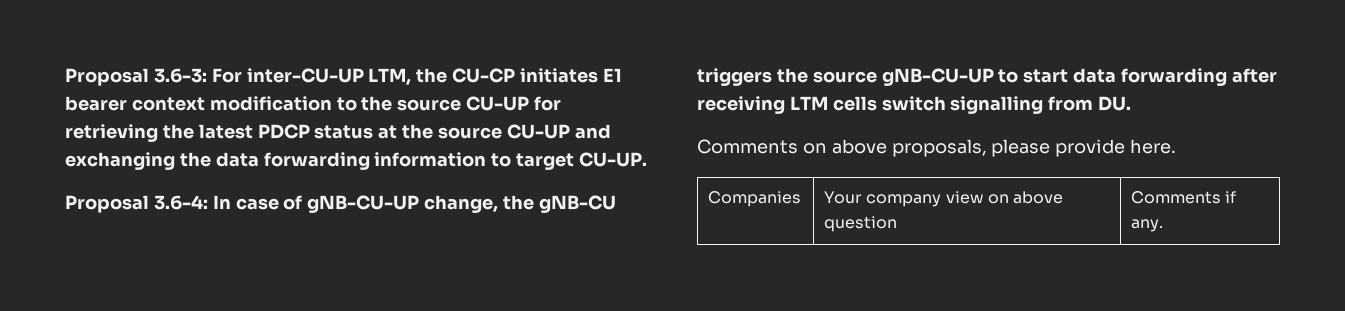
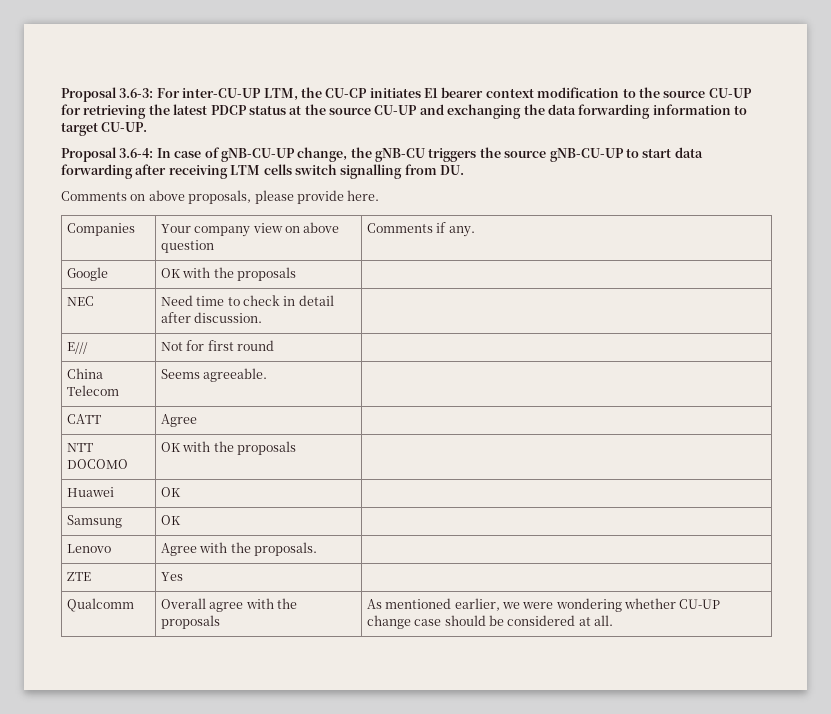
(1164, 225) none -> [66,267,108,281] [160,267,296,281] [66,296,94,306] [160,295,334,306] [160,312,263,323] [66,342,88,354] [160,340,274,351] [66,368,103,379] [66,385,119,396] [160,368,268,382] [66,414,101,424] [160,414,197,427] [66,443,93,452] [66,459,128,469] [160,441,296,455] [66,487,114,497] [160,487,181,497] [66,515,122,528] [160,515,181,525] [66,544,111,553] [160,542,317,556] [66,572,91,581] [160,572,183,581] [66,598,134,612] [160,598,297,612] [160,615,220,629] [366,598,721,612] [366,615,614,629] // Google | OK with the proposals | // NEC | Need time to check in detail after discussion. | // E/// | Not for first round | // China Telecom | Seems agreeable. | // CATT | Agree | // NTT DOCOMO | OK with the proposals | // Huawei | OK | // Samsung | OK | // Lenovo | Agree with the proposals. | // ZTE | Yes | // Qualcomm | Overall agree with the proposals | As mentioned earlier, we were wondering whether CU-UP change case should be considered at all.

